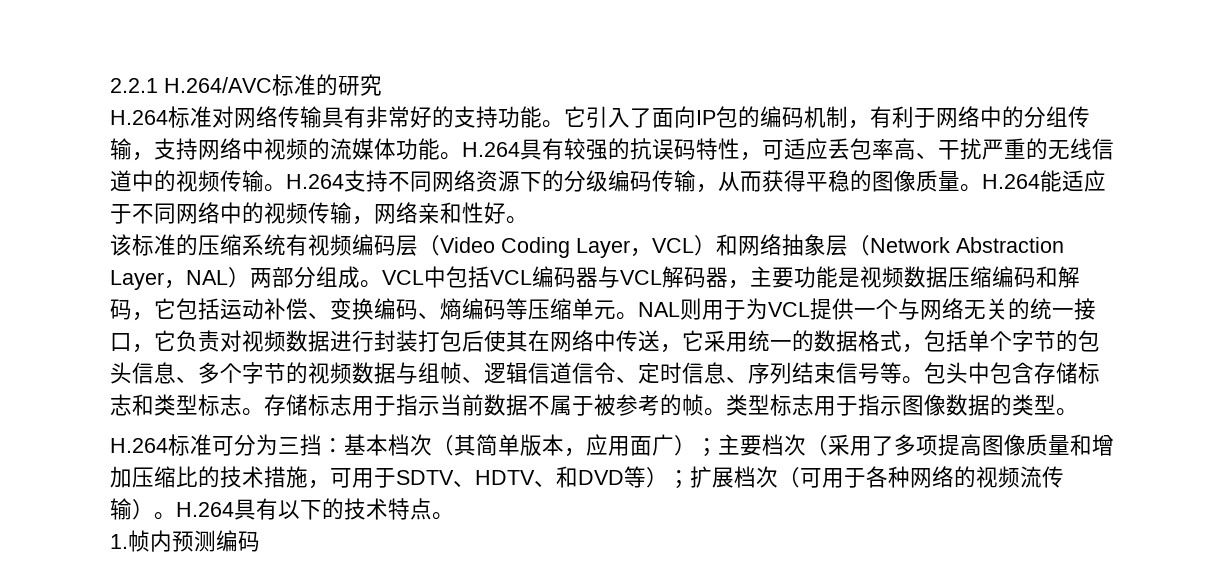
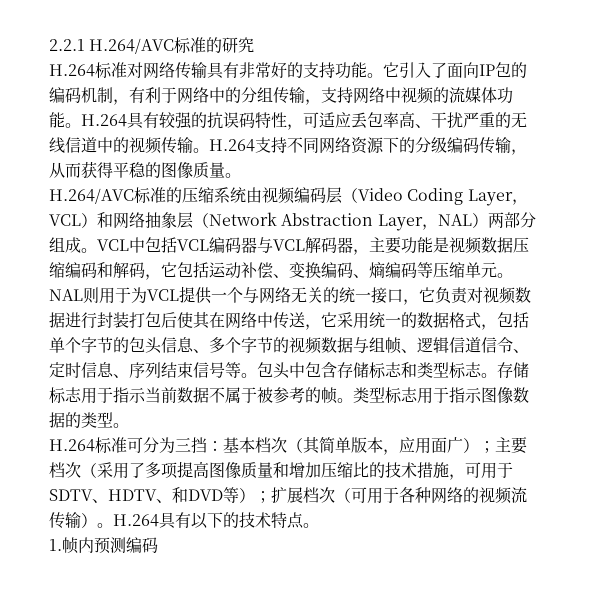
[982,170,1106,192] [110,202,528,225] [110,234,132,256] H.264能适应于不同网络中的视频传输，网络亲和性好。 // 该 -> [49,188,134,204] // H.264/AVC
[286,234,308,256] 有 -> [246,187,262,203] 由

